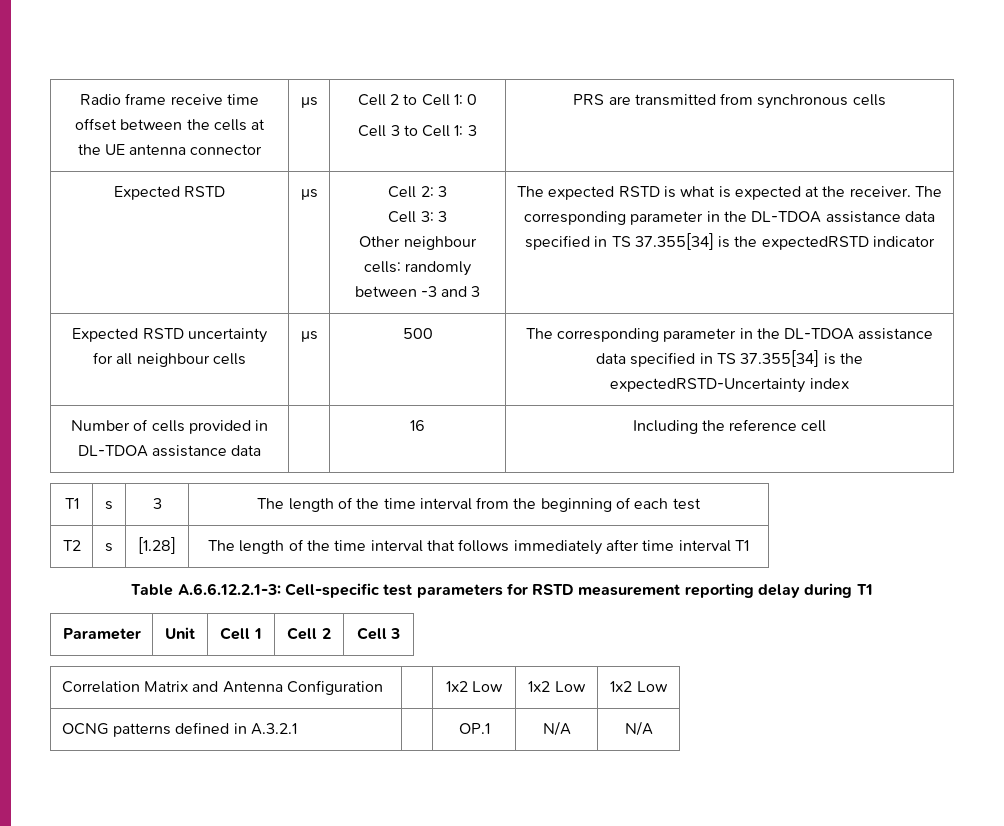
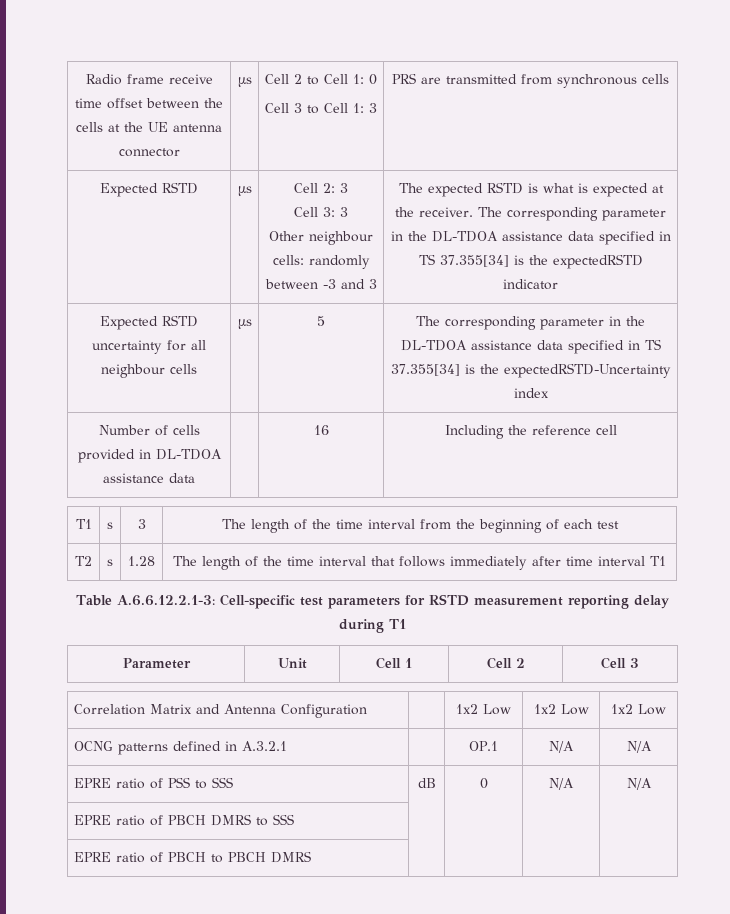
[402,328,433,339] 500 -> [317,316,325,326] 5
[138,537,176,554] [1.28] -> [128,556,155,566] 1.28
(653, 728) none -> [73,777,233,789] [417,778,436,788] [479,778,488,789] [549,778,574,790] [626,778,652,790] [73,814,294,826] [73,851,311,863] // EPRE ratio of PSS to SSS | dB | 0 | N/A | N/A // EPRE ratio of PBCH DMRS to SSS | | | | // EPRE ratio of PBCH to PBCH DMRS | | | |

